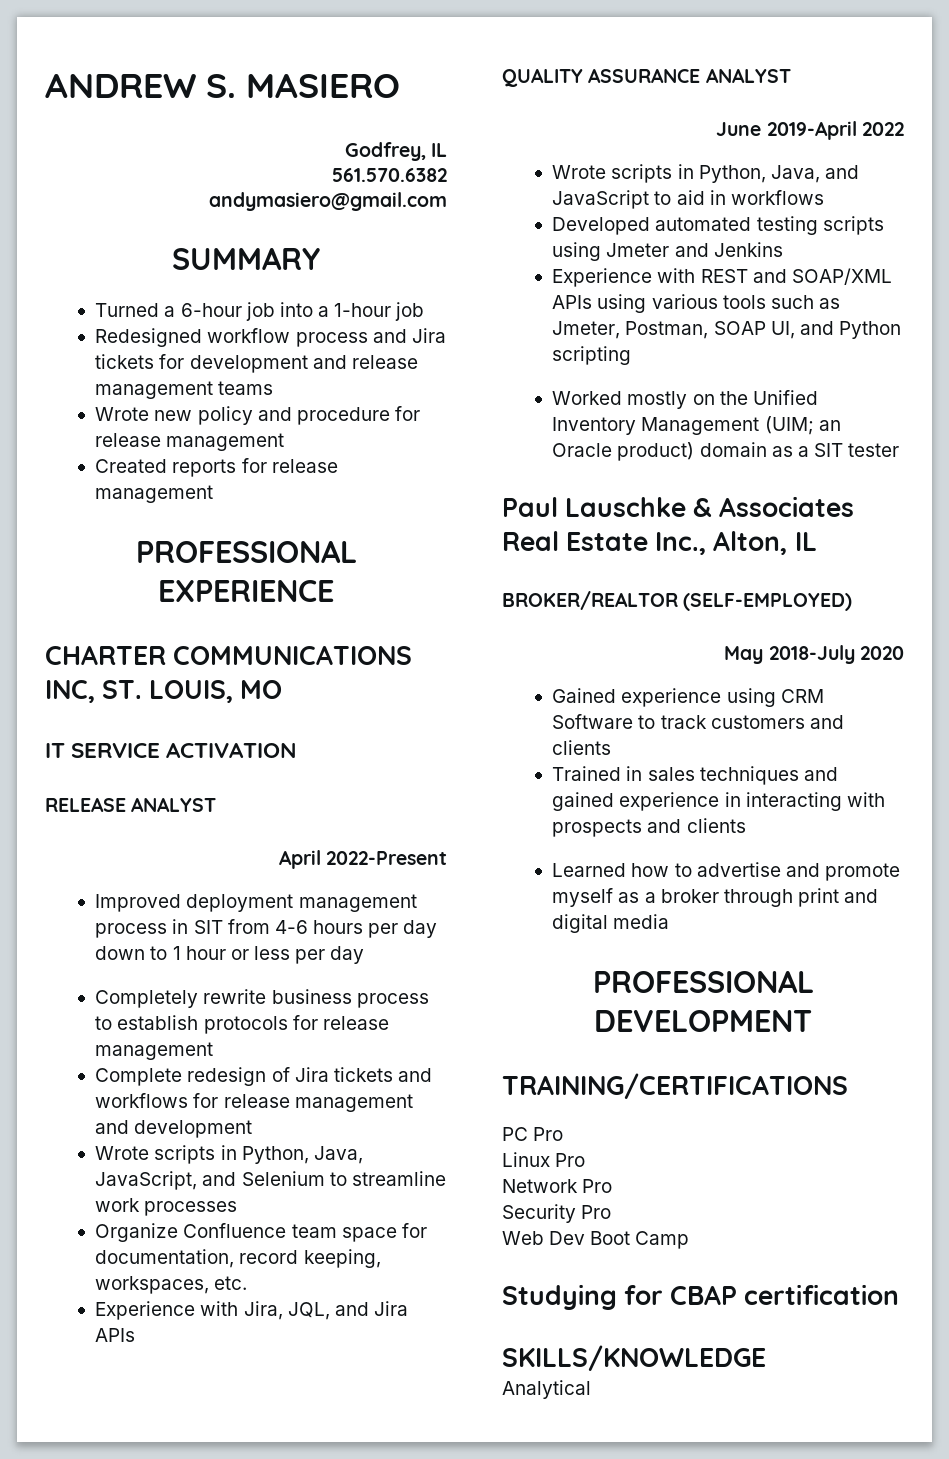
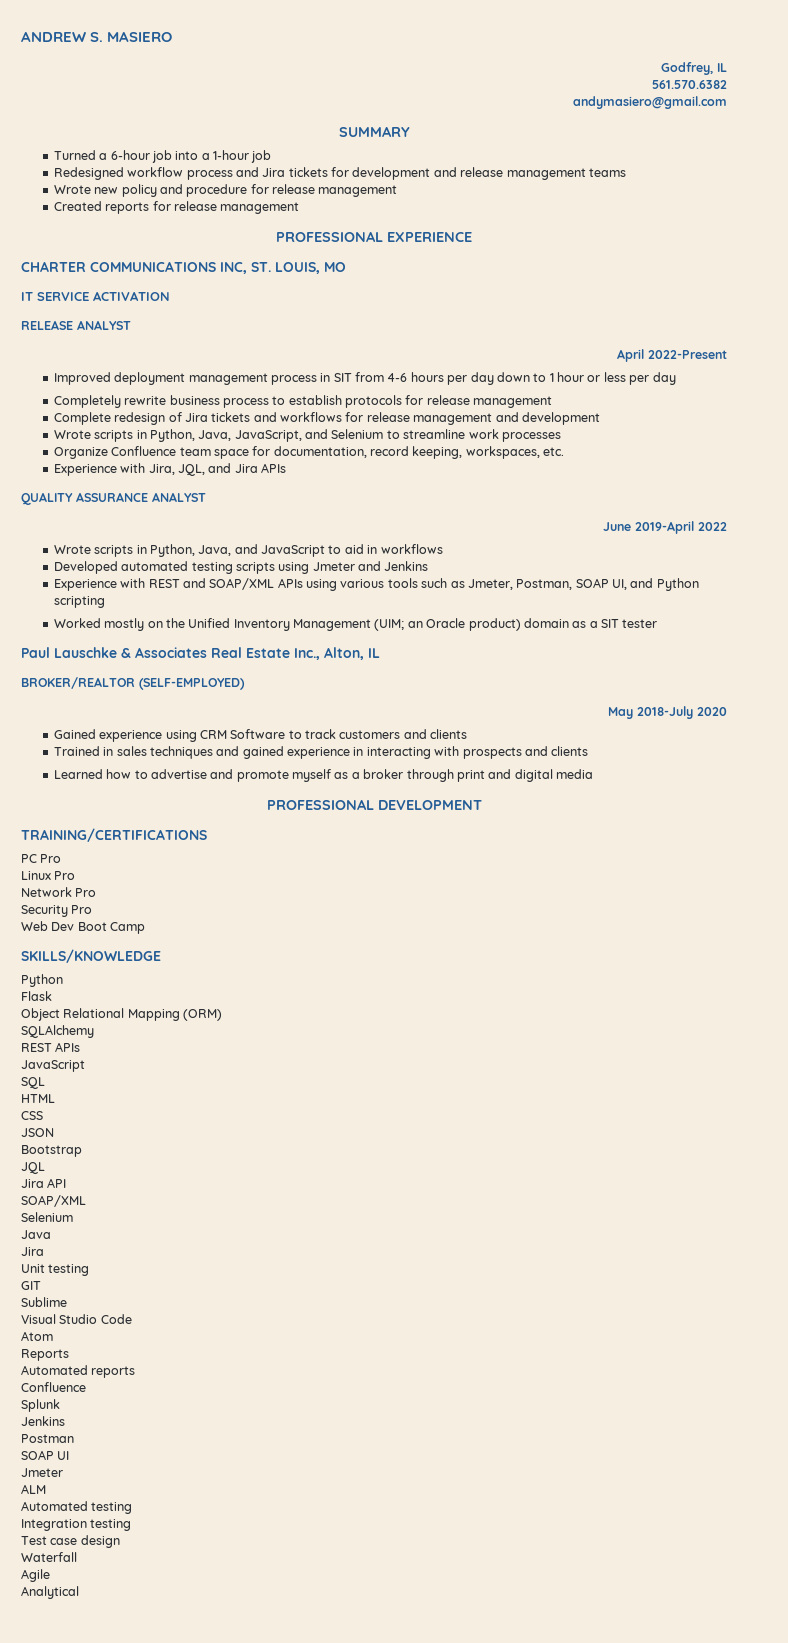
[502,1284,900,1310] [502,1345,766,1371] Studying for CBAP certification // SKILLS/KNOWLEDGE -> [21,949,161,963] [21,974,63,987] [21,991,52,1001] [21,1008,223,1021] [21,1025,94,1038] [21,1042,81,1052] [21,1060,85,1072] [21,1077,45,1089] [21,1094,55,1103] [21,1111,43,1120] [21,1128,54,1137] [21,1145,82,1157] [21,1162,45,1174] [21,1178,67,1188] [21,1195,86,1207] [21,1212,73,1222] [21,1230,51,1239] [21,1247,44,1256] [21,1264,90,1276] [21,1281,41,1290] [21,1297,67,1307] [21,1314,132,1324] [21,1331,53,1341] [21,1349,69,1361] [21,1365,136,1378] [21,1382,86,1392] [21,1399,60,1412] [21,1416,65,1426] [21,1434,74,1443] [21,1450,70,1460] [21,1468,63,1477] [21,1484,46,1494] [21,1501,133,1514] [21,1519,132,1531] [21,1535,120,1548] [21,1552,77,1562] [21,1569,50,1582] SKILLS/KNOWLEDGE // Python // Flask // Object Relational Mapping (ORM) // SQLAlchemy // REST APIs // JavaScript // SQL // HTML // CSS // JSON // Bootstrap // JQL // Jira API // SOAP/XML // Selenium // Java // Jira // Unit testing // GIT // Sublime // Visual Studio Code // Atom // Reports // Automated reports // Confluence // Splunk // Jenkins // Postman // SOAP UI // Jmeter // ALM // Automated testing // Integration testing // Test case design // Waterfall // Agile

